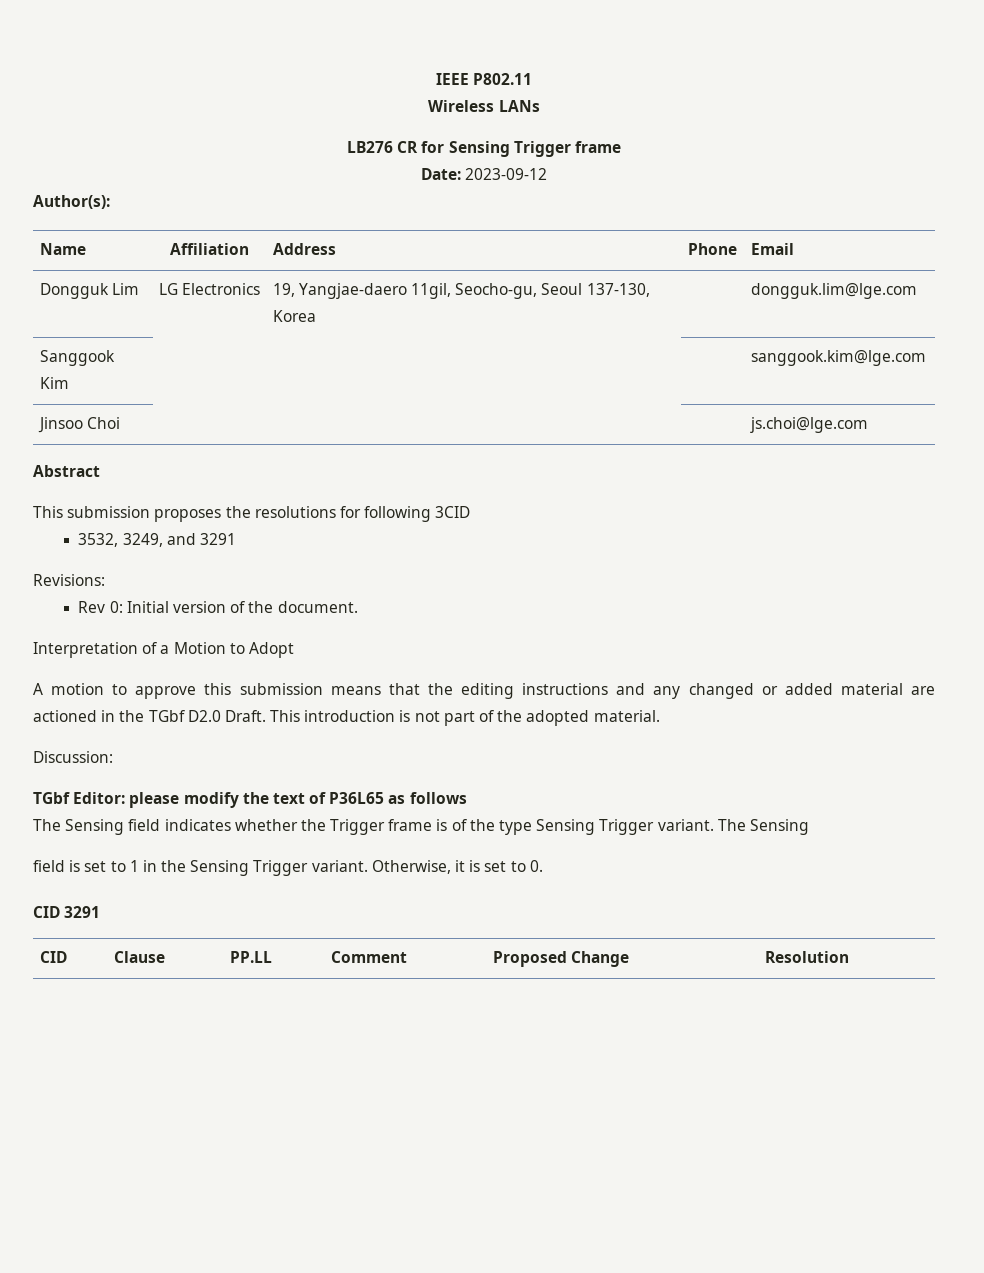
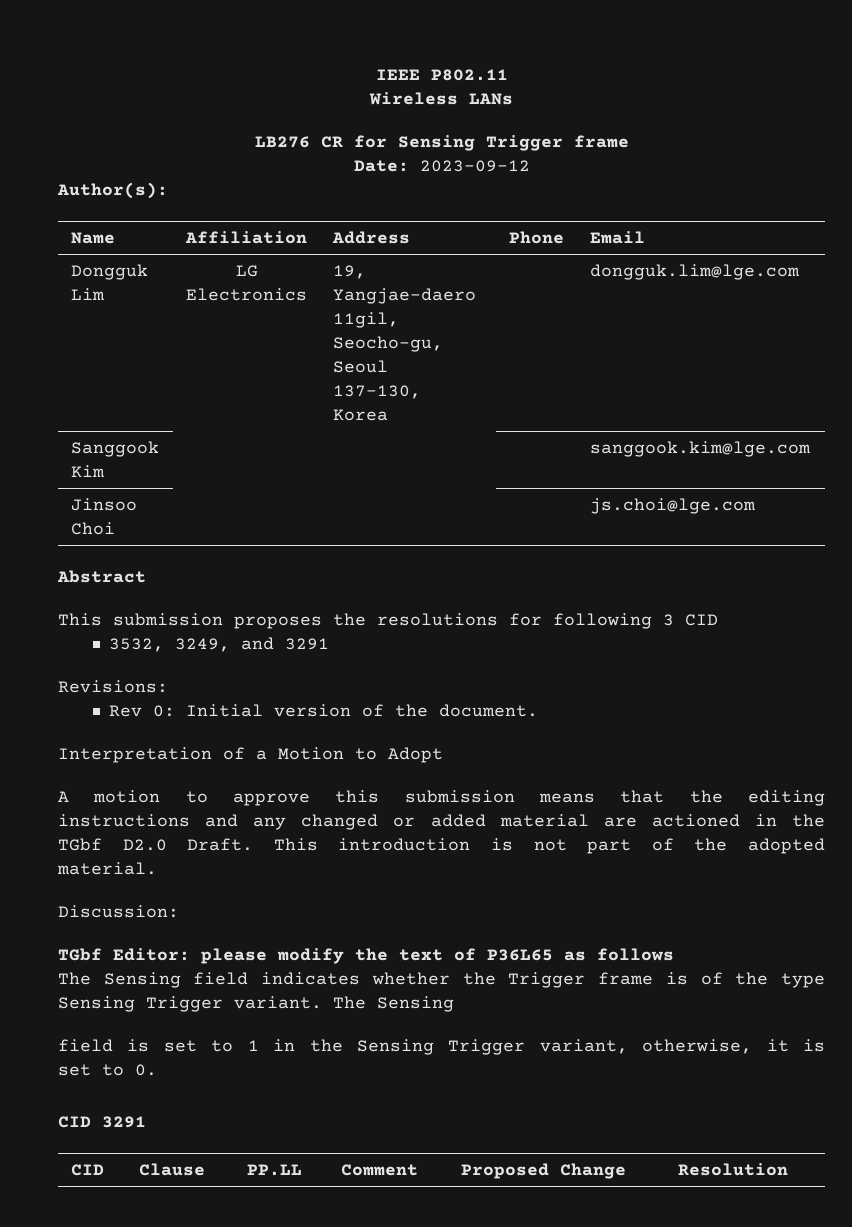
[435,506,471,518] 3CID -> [663,614,718,626] 3 CID
[311,860,451,874] variant. Otherwise, -> [539,1039,753,1054] variant, otherwise,

